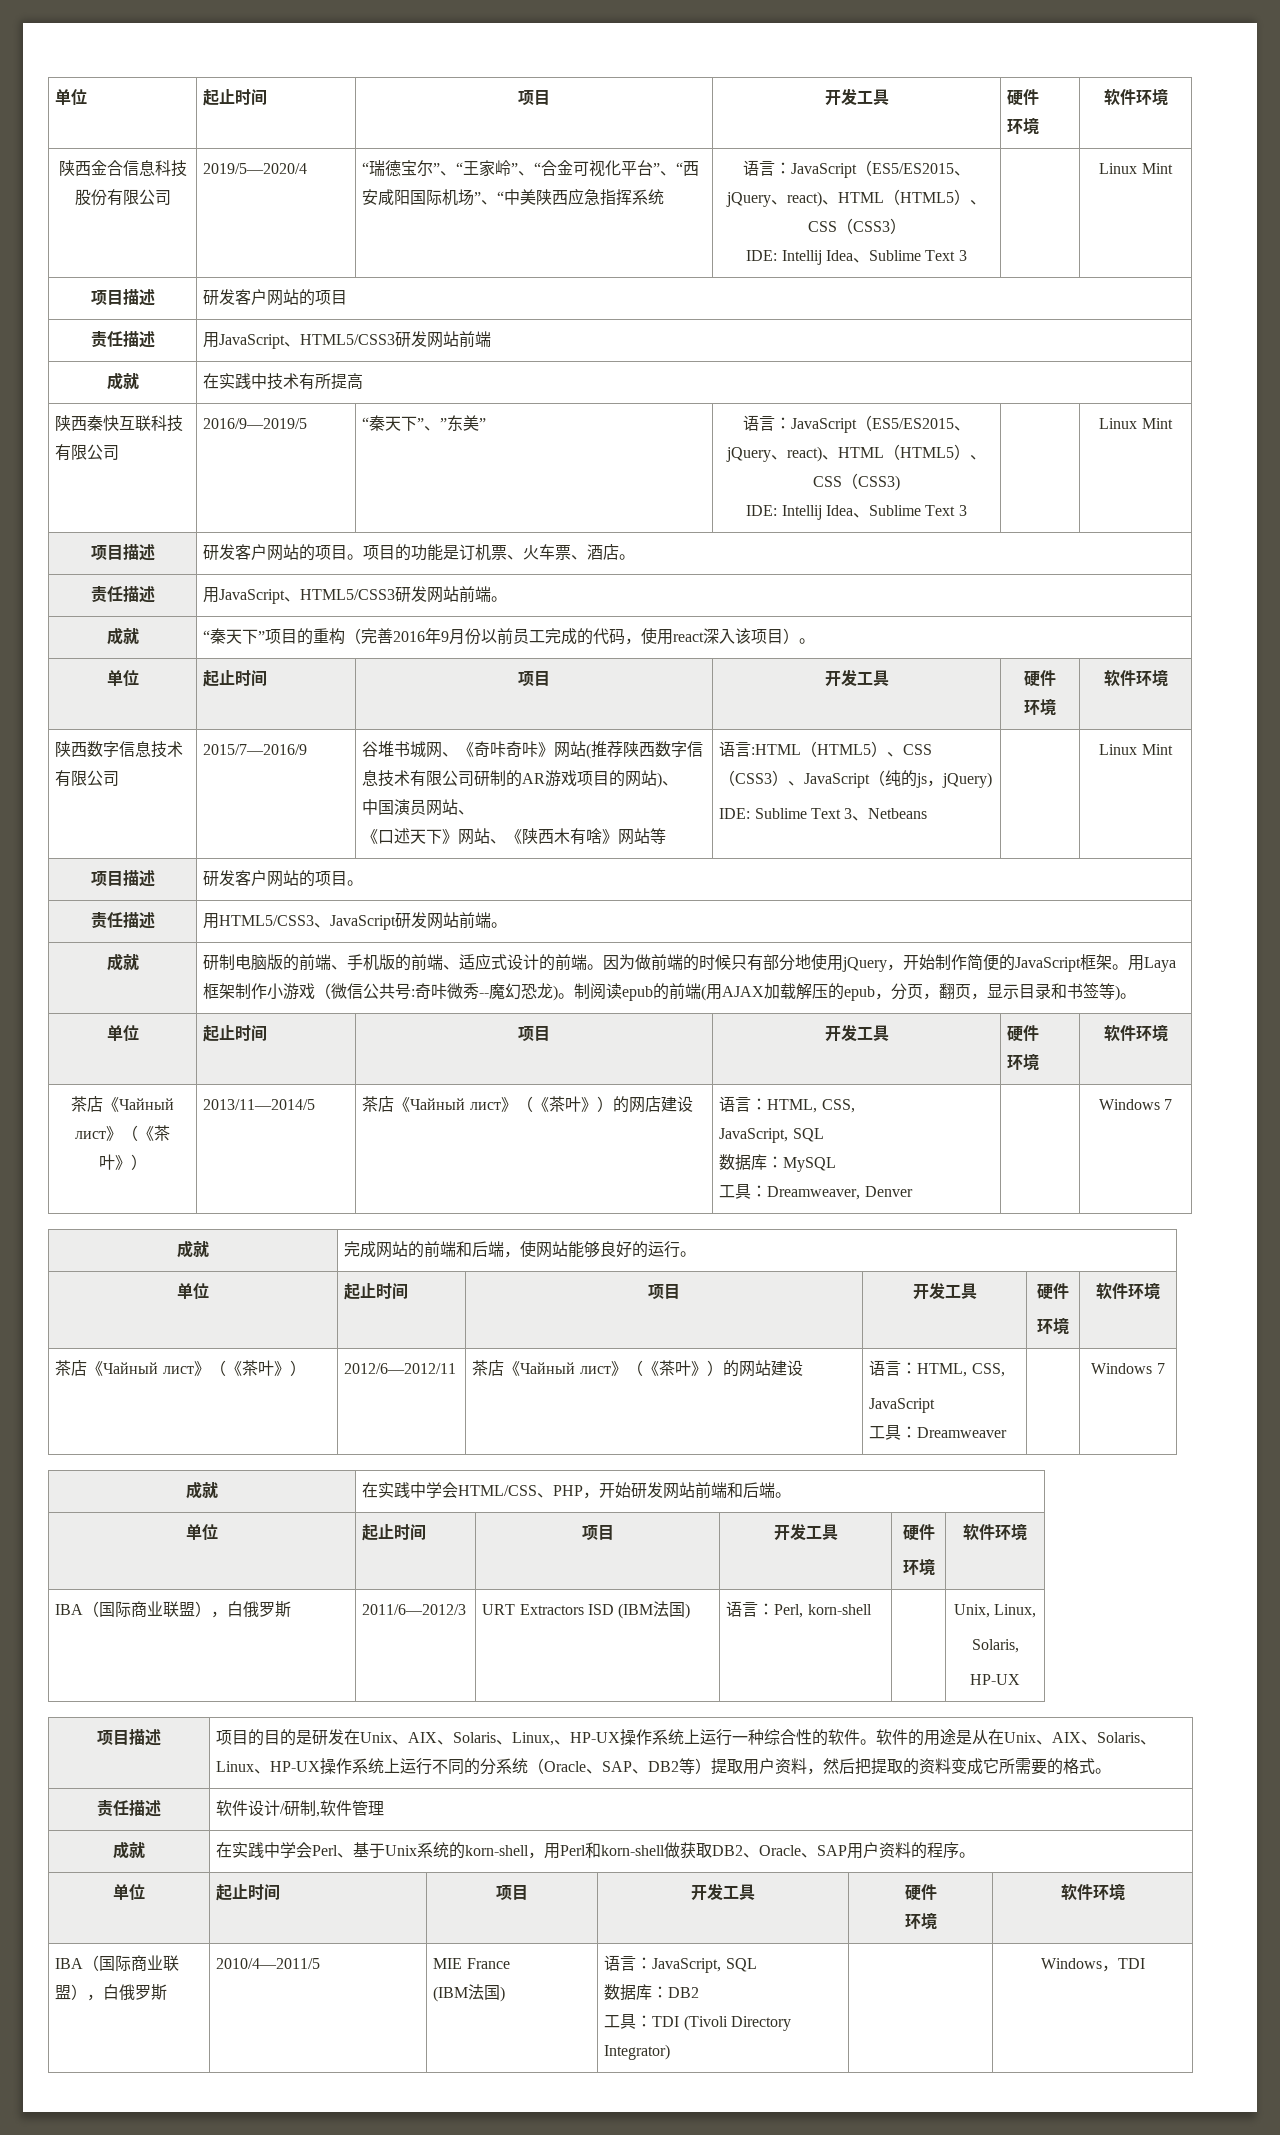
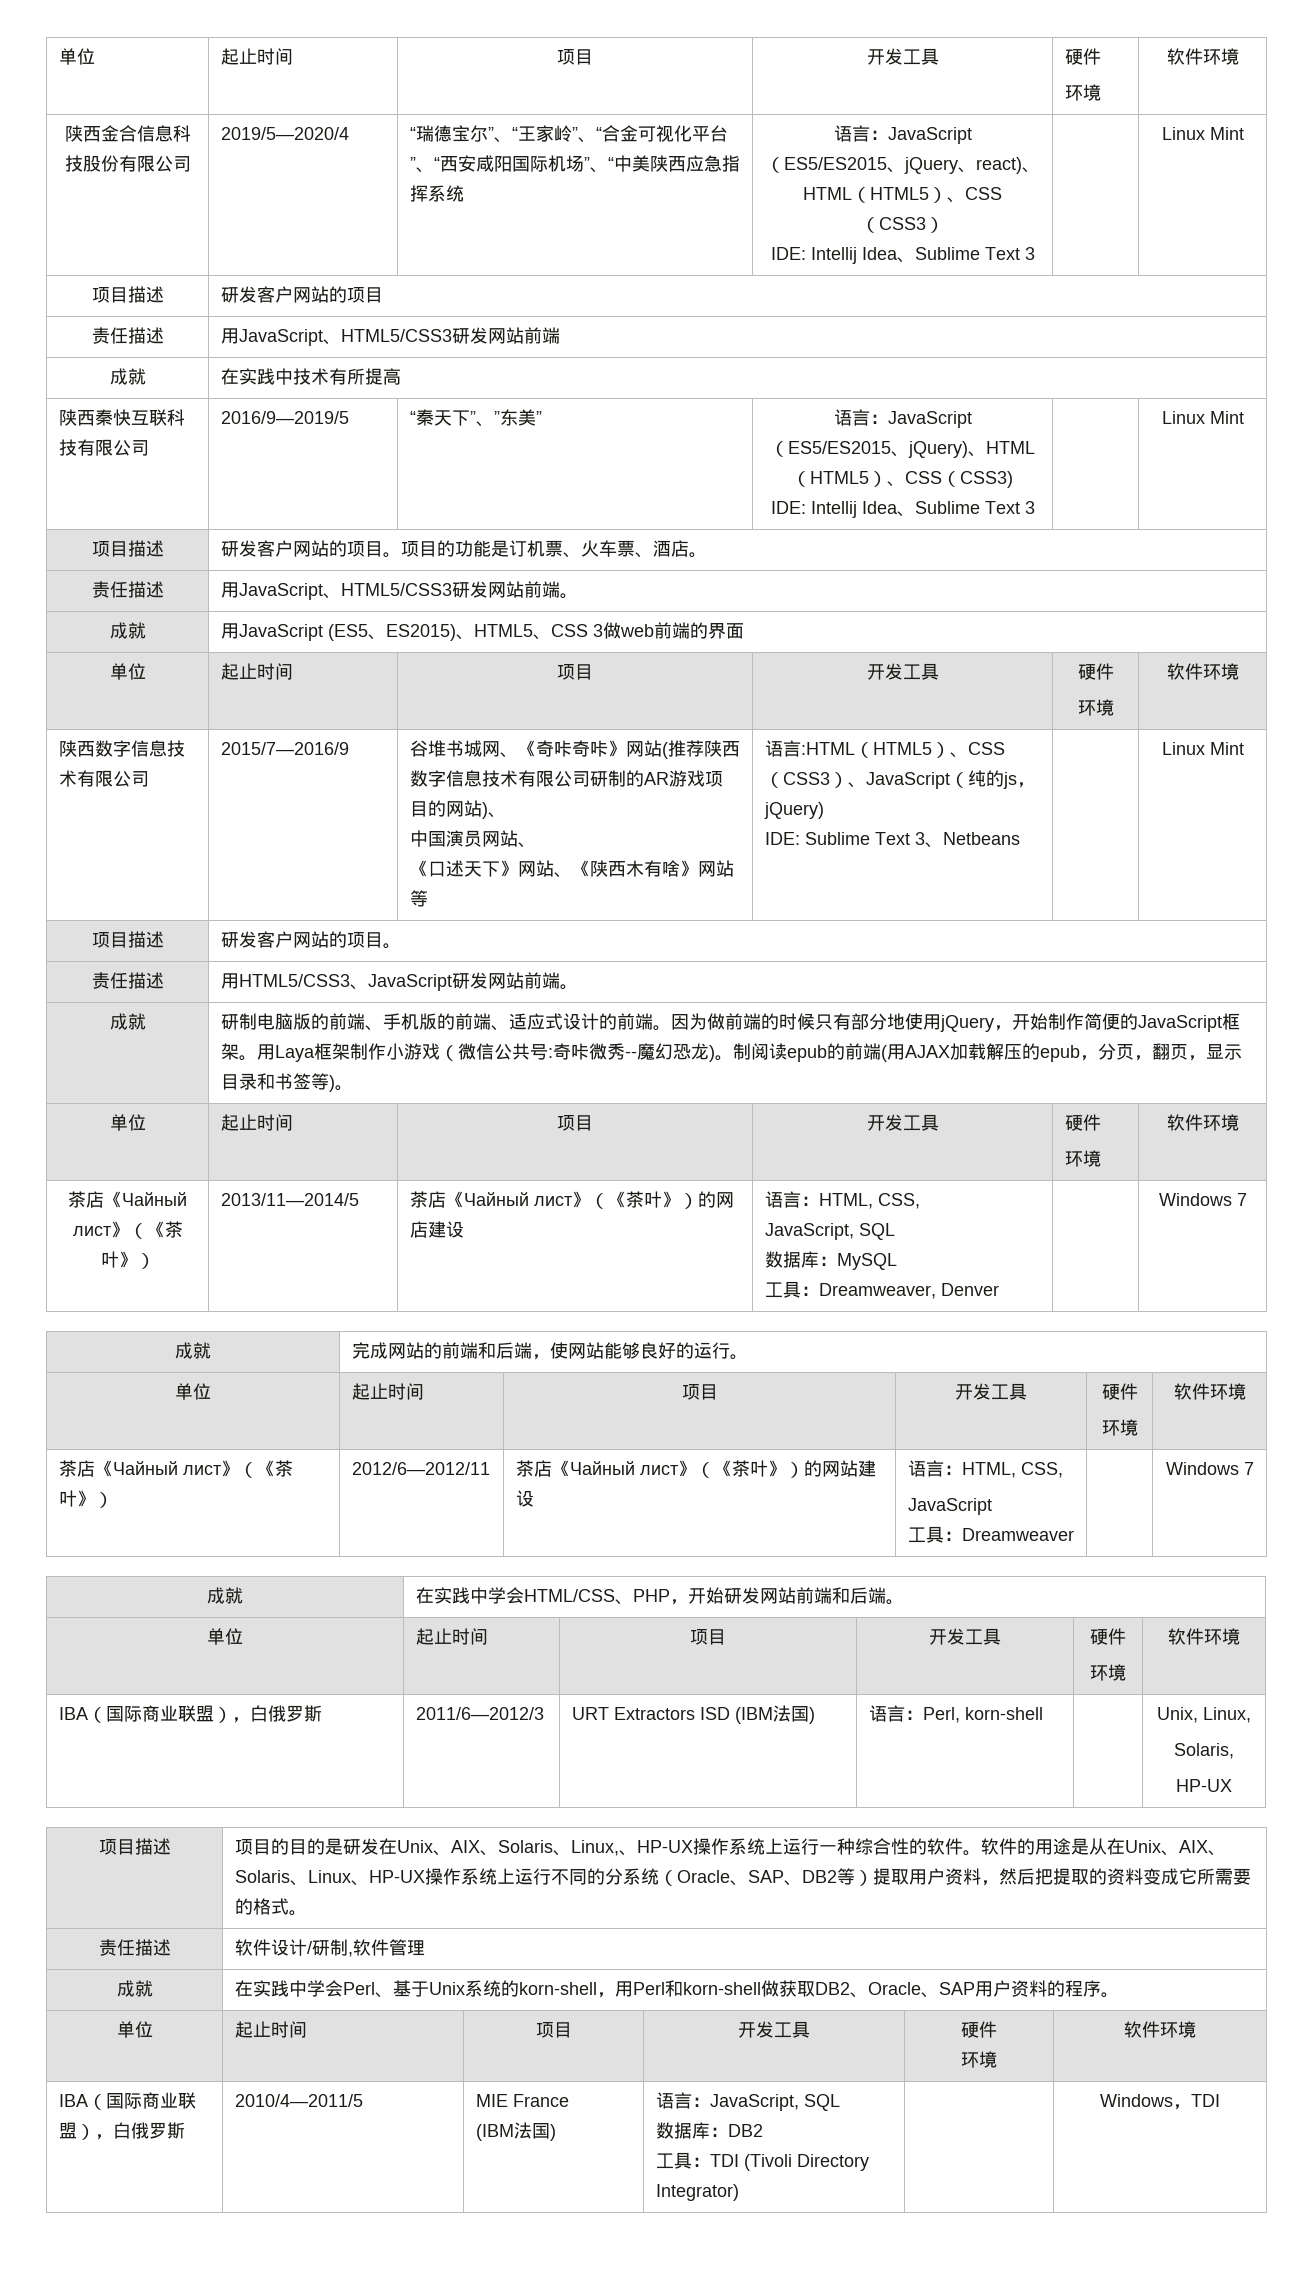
[726,446,822,462] jQuery、react) -> [908,441,968,458] jQuery)
[203,628,816,645] “秦天下”项目的重构（完善2016年9月份以前员工完成的代码，使用react深入该项目）。 -> [220,622,744,641] 用JavaScript (ES5、ES2015)、HTML5、CSS 3做web前端的界面

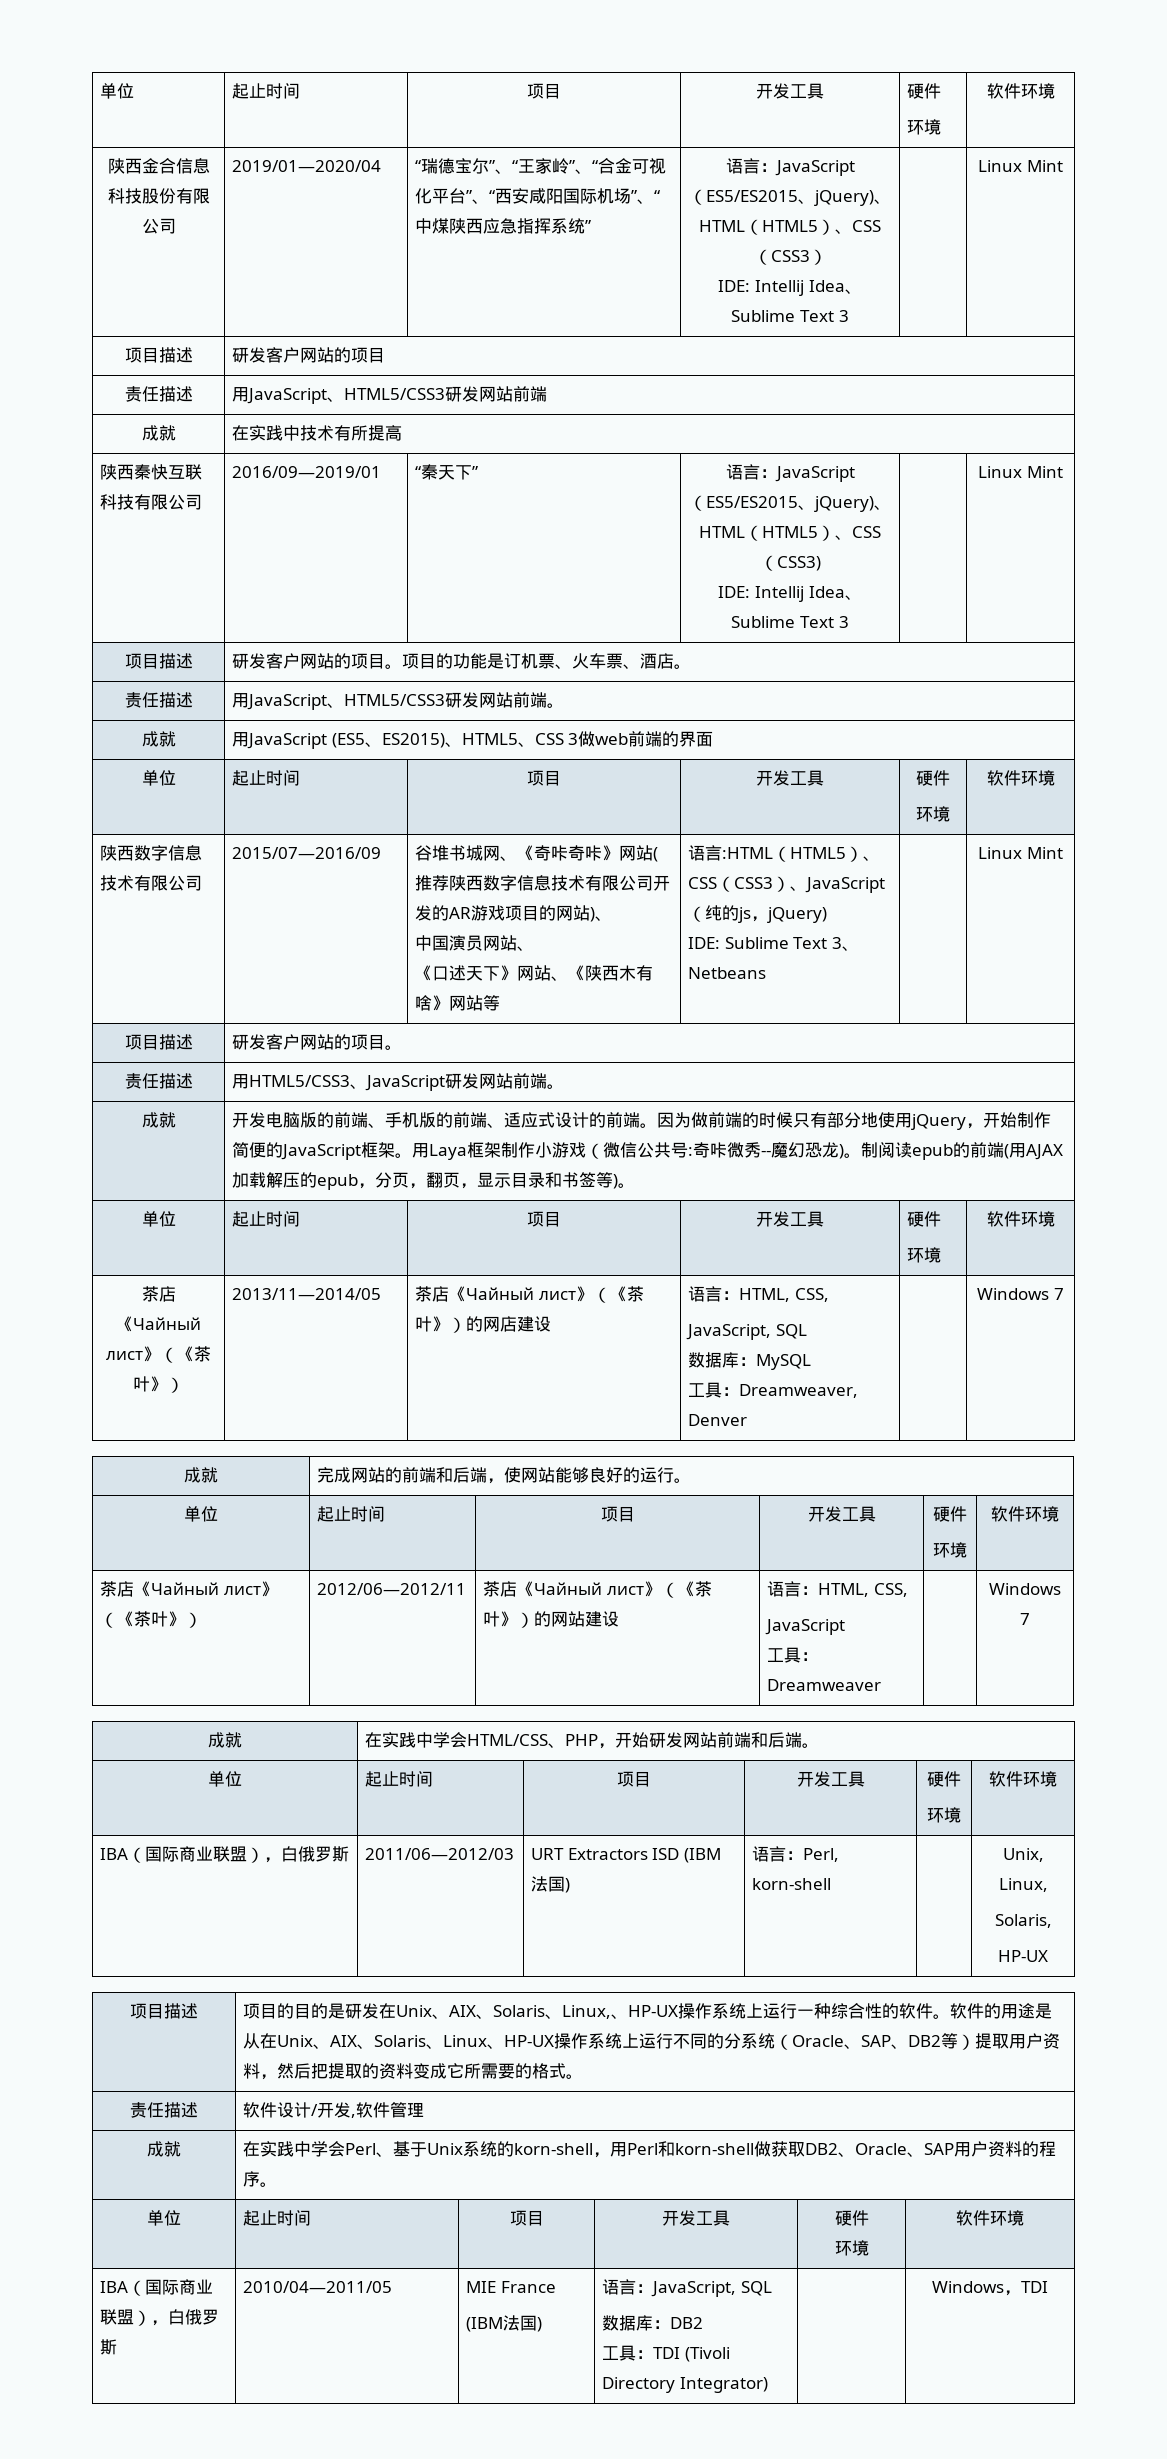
[220,127,349,140] 2019/5—2020/4 -> [232,160,382,172] 2019/01—2020/04
[631,155,650,172] 美 -> [432,218,450,234] 煤
[833,125,972,144] [765,157,1022,174] | 语言：JavaScript（ES5/ES2015、jQuery、react) -> [585,220,592,232] [725,158,855,176] [689,189,874,206] ” | 语言：JavaScript（ES5/ES2015、jQuery)
[220,411,349,424] 2016/9—2019/5 -> [232,466,382,478] 2016/09—2019/01
[475,409,542,427] 、”东美” -> (479, 472) none
[220,742,349,755] 2015/7—2016/9 -> [232,847,382,859] 2015/07—2016/09
[589,770,626,787] 研制 -> [653,875,671,891] [415,905,433,921] 开发
[220,1013,257,1030] 研制 -> [232,1112,267,1128] 开发
[220,1193,359,1206] 2013/11—2014/5 -> [232,1288,382,1300] 2013/11—2014/05
[351,1462,490,1475] 2012/6—2012/11 -> [317,1583,467,1595] 2012/06—2012/11
[415,1707,544,1720] 2011/6—2012/3 -> [365,1848,515,1860] 2011/06—2012/03
[311,1939,348,1956] 研制 -> [317,2102,352,2118] 开发
[234,2094,363,2107] 2010/4—2011/5 -> [243,2281,393,2293] 2010/04—2011/05

